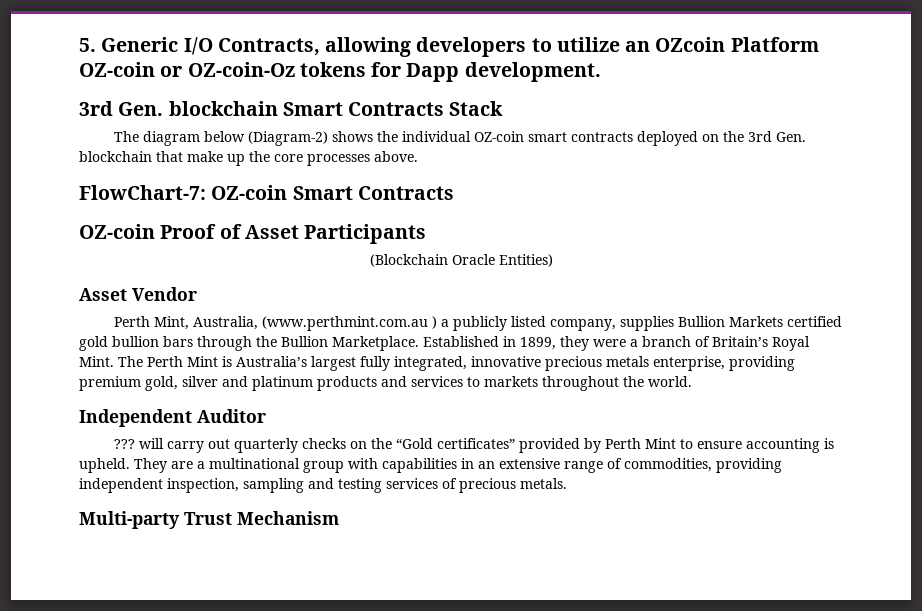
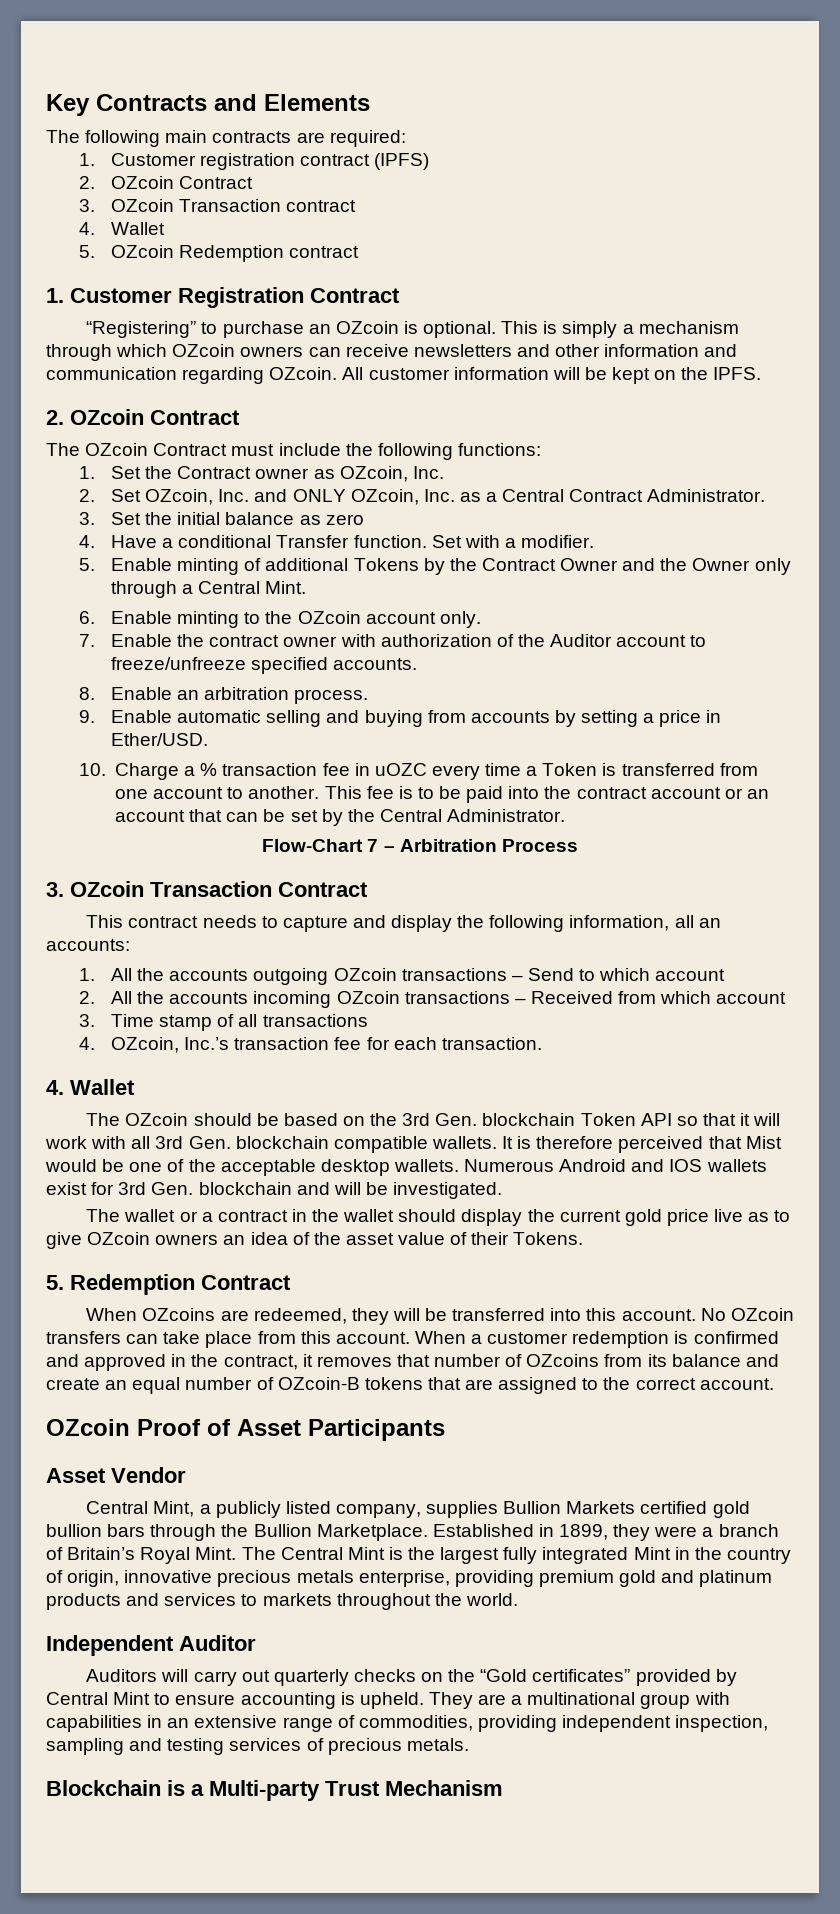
[79,37,819,57] [79,62,601,82] [79,101,504,116] [114,131,699,146] 5. Generic I/O Contracts, allowing developers to utilize an OZcoin Platform OZ-coin or OZ-coin-Oz tokens for Dapp development. // 3rd Gen. blockchain Smart Contracts Stack // The diagram below (Diagram-2) shows the individual OZ-coin smart contracts deployed -> [46,94,370,116] [46,130,406,147] [78,153,430,170] [78,176,254,189] [78,199,357,212] [78,222,166,235] [78,245,360,262] [46,287,400,308] [86,321,739,338] [46,344,738,361] [46,367,762,384] [46,409,240,425] [46,443,541,460] [78,466,444,482] [78,489,766,505] [78,512,364,525] [78,535,595,548] [78,558,791,575] [111,581,307,598] [78,611,481,628] [78,634,707,647] [111,657,418,674] [78,687,369,704] [78,710,722,727] [111,733,209,746] [78,763,758,780] [115,786,769,803] [115,809,566,826] [262,839,578,852] [46,881,368,897] [86,915,721,932] [46,939,130,951] [78,968,726,985] [78,991,787,1008] [78,1014,368,1031] [78,1037,542,1053] [46,1079,135,1095] [86,1113,338,1126] Key Contracts and Elements // The following main contracts are required: // 1. Customer registration contract (IPFS) // 2. OZcoin Contract // 3. OZcoin Transaction contract // 4. Wallet // 5. OZcoin Redemption contract // 1. Customer Registration Contract // “Registering” to purchase an OZcoin is optional. This is simply a mechanism through which OZcoin owners can receive newsletters and other information and communication regarding OZcoin. All customer information will be kept on the IPFS. // 2. OZcoin Contract // The OZcoin Contract must include the following functions: // 1. Set the Contract owner as OZcoin, Inc. // 2. Set OZcoin, Inc. and ONLY OZcoin, Inc. as a Central Contract Administrator. // 3. Set the initial balance as zero // 4. Have a conditional Transfer function. Set with a modifier. // 5. Enable minting of additional Tokens by the Contract Owner and the Owner only through a Central Mint. // 6. Enable minting to the OZcoin account only. // 7. Enable the contract owner with authorization of the Auditor account to freeze/unfreeze specified accounts. // 8. Enable an arbitration process. // 9. Enable automatic selling and buying from accounts by setting a price in Ether/USD. // 10. Charge a % transaction fee in uOZC every time a Token is transferred from one account to another. This fee is to be paid into the contract account or an account that can be set by the Central Administrator. // Flow-Chart 7 – Arbitration Process // 3. OZcoin Transaction Contract // This contract needs to capture and display the following information, all an accounts: // 1. All the accounts outgoing OZcoin transactions – Send to which account // 2. All the accounts incoming OZcoin transactions – Received from which account // 3. Time stamp of all transactions // 4. OZcoin, Inc.’s transaction fee for each transaction. // 4. Wallet // The OZcoin should be based
[156,151,418,166] [79,185,454,200] [79,224,155,239] that make up the core processes above. // FlowChart-7: OZ-coin Smart Contracts // OZ-coin -> [580,1113,781,1126] [45,1136,782,1153] [45,1159,767,1176] [46,1182,503,1199] [86,1209,791,1226] [46,1232,584,1249] [46,1274,291,1295] [86,1308,794,1325] [46,1331,779,1348] [46,1354,779,1371] [46,1377,774,1394] [46,1419,130,1436] Token API so that it will work with all 3rd Gen. blockchain compatible wallets. It is therefore perceived that Mist would be one of the acceptable desktop wallets. Numerous Android and IOS wallets exist for 3rd Gen. blockchain and will be investigated. // The wallet or a contract in the wallet should display the current gold price live as to give OZcoin owners an idea of the asset value of their Tokens. // 5. Redemption Contract // When OZcoins are redeemed, they will be transferred into this account. No OZcoin transfers can take place from this account. When a customer redemption is confirmed and approved in the contract, it removes that number of OZcoins from its balance and create an equal number of OZcoin-B tokens that are assigned to the correct account. // OZcoin
[369,254,553,267] // (Blockchain Oracle Entities) -> (445, 1430) none
[114,316,438,331] Perth Mint, Australia, (www.perthmint.com.au ) -> [86,1501,195,1517] Central Mint,
[147,356,183,367] Perth -> [280,1547,343,1560] Central
[236,356,307,367] Australia’s -> [408,1547,436,1560] the
[394,356,467,371] integrated, -> [542,1547,791,1564] [46,1570,120,1587] integrated Mint in the country of origin,
[145,376,218,391] gold, silver -> [619,1570,657,1587] gold
[114,439,136,449] ??? -> [86,1669,158,1682] Auditors
[605,438,642,449] Perth -> [46,1692,108,1705] Central
(567, 483) none -> [46,1780,204,1796] Blockchain is a

